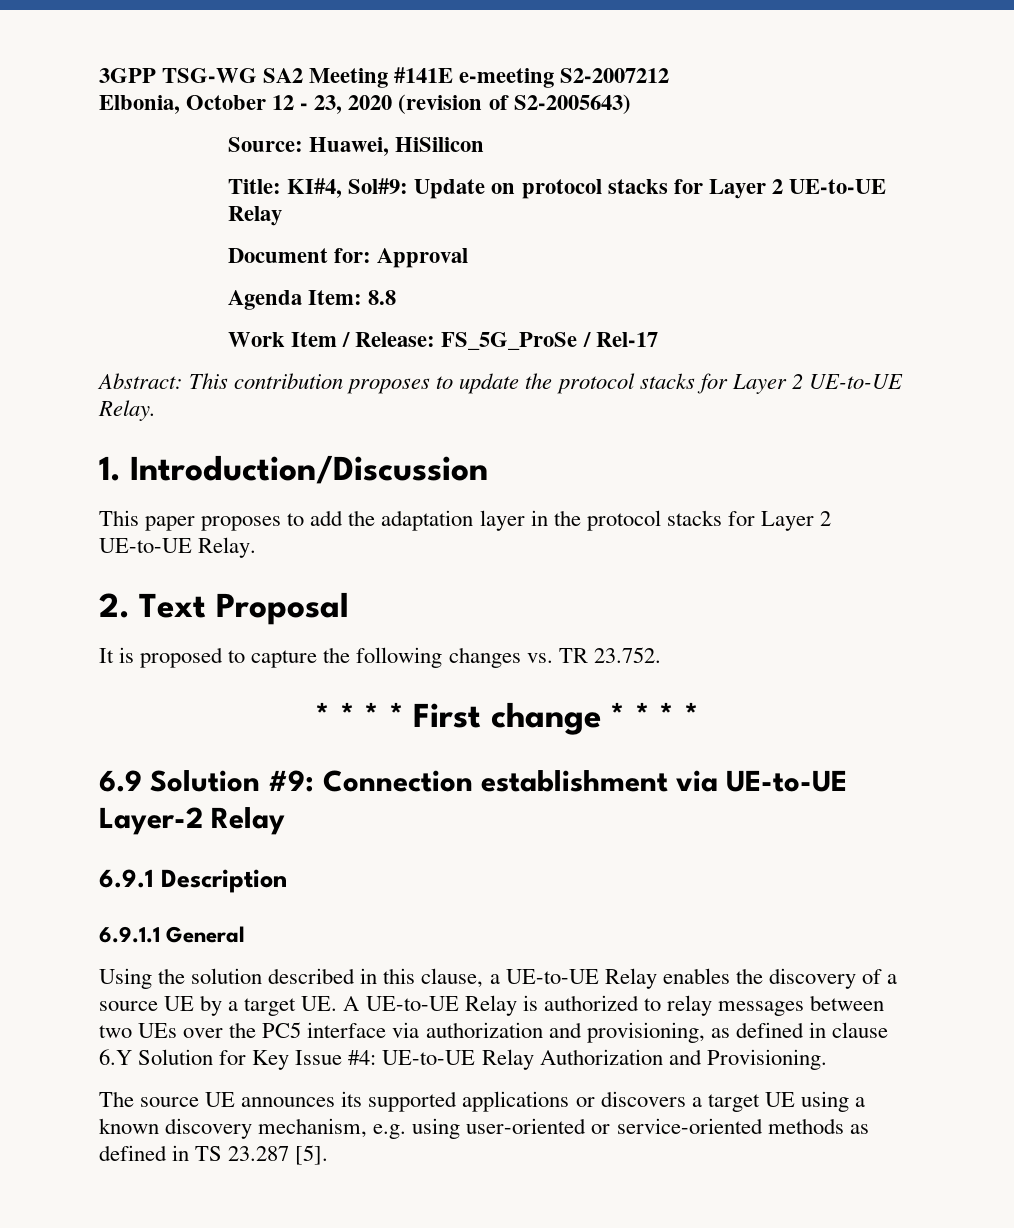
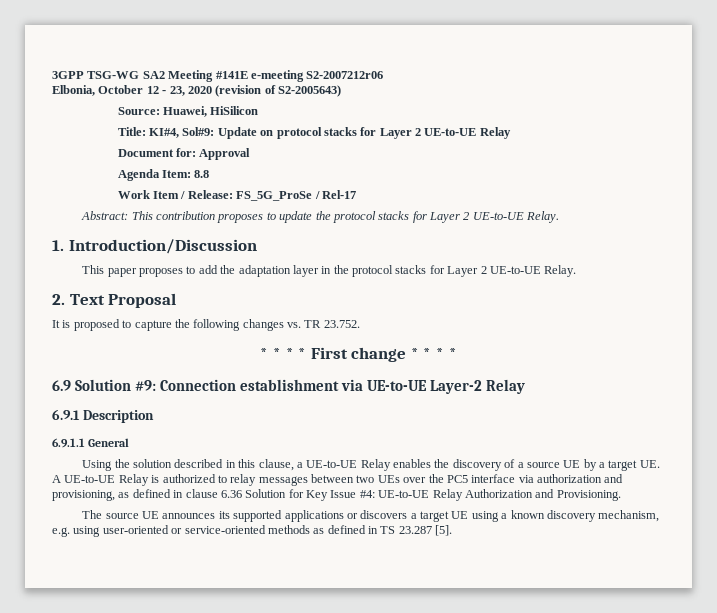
[560,68,670,83] S2-2007212 -> [306,71,384,79] S2-2007212r06
[99,1049,132,1065] 6.Y -> [220,490,242,498] 6.36

